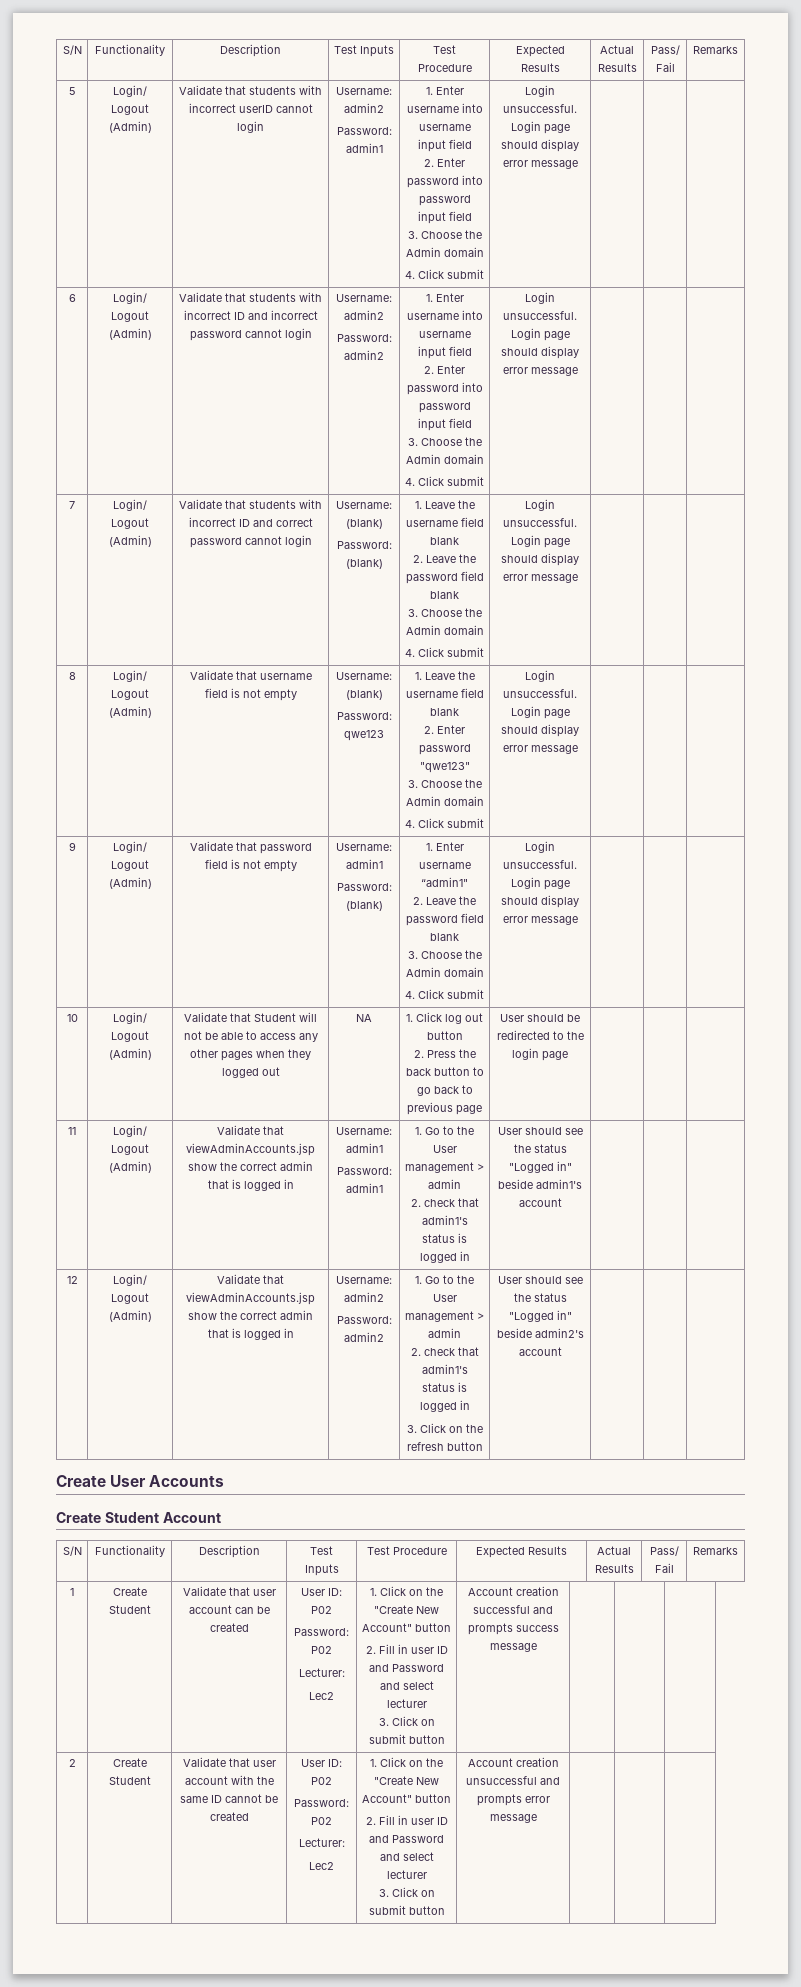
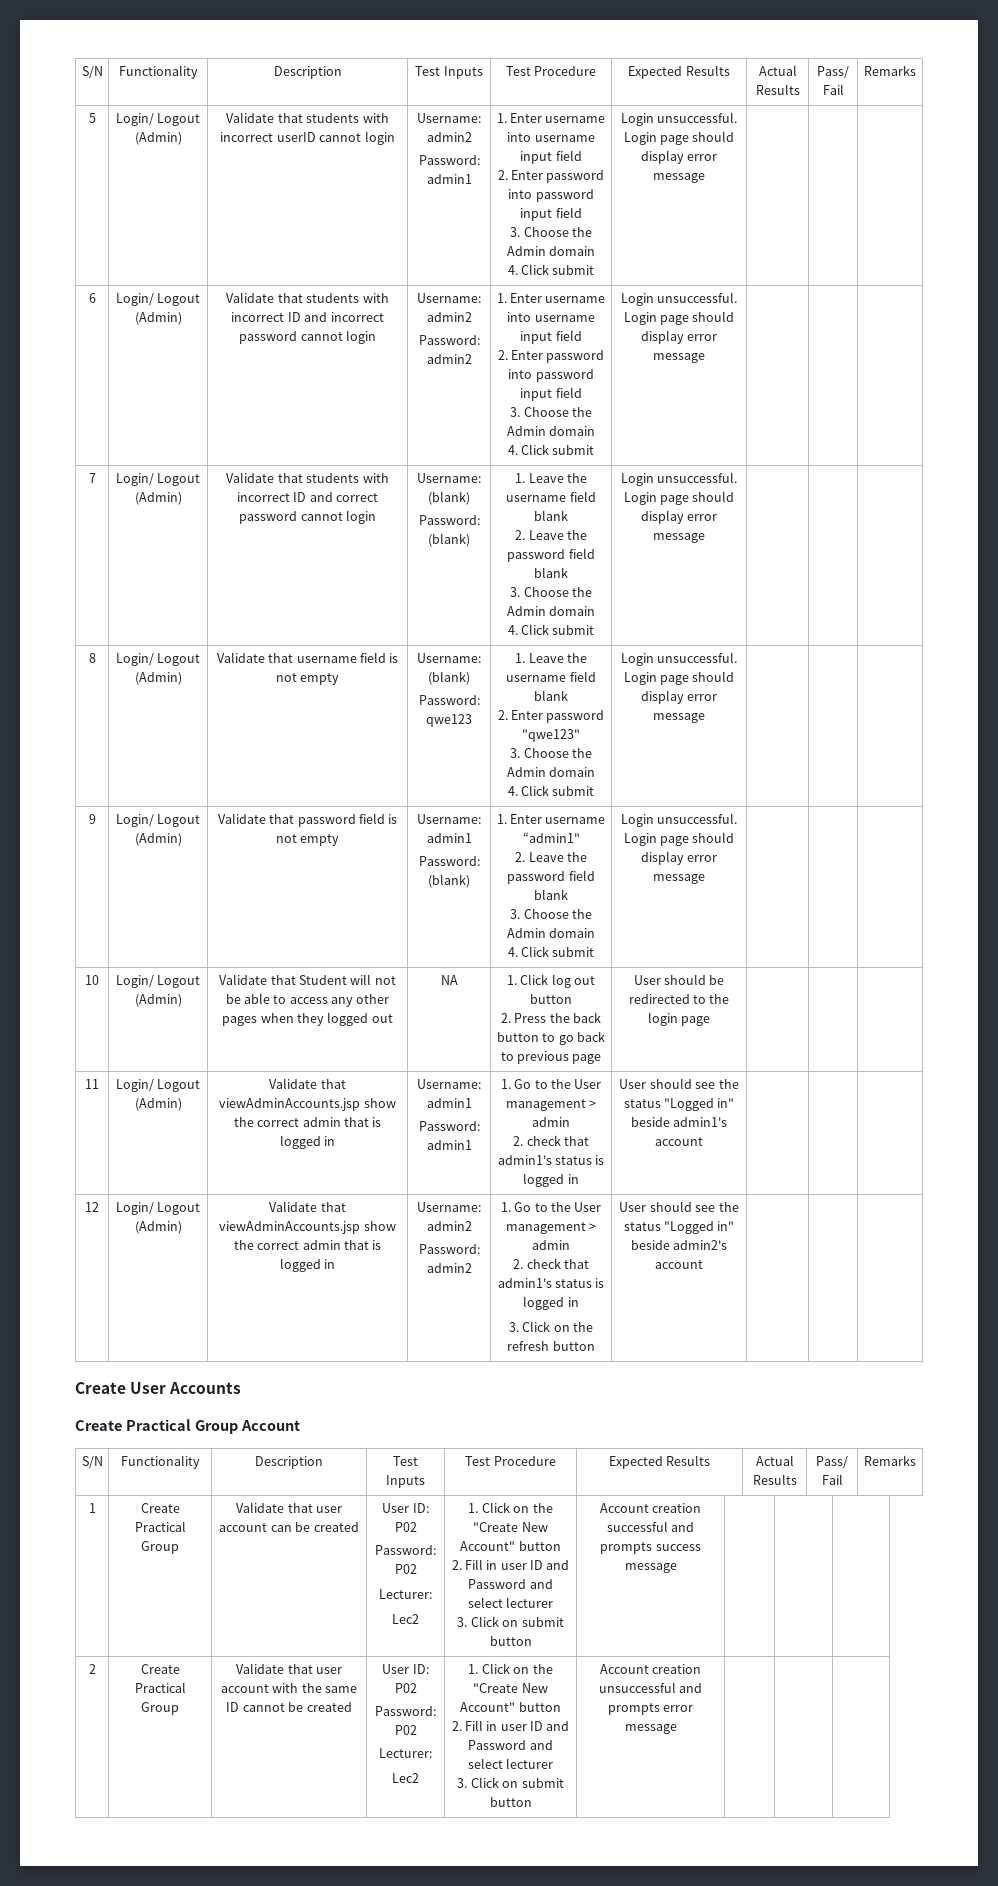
[104,1512,159,1523] Student -> [125,1419,238,1434] Practical Group
[108,1605,151,1614] Student -> [134,1521,186,1532] [141,1541,179,1554] Practical Group
[108,1776,151,1785] Student -> [134,1682,186,1693] [141,1702,179,1715] Practical Group

